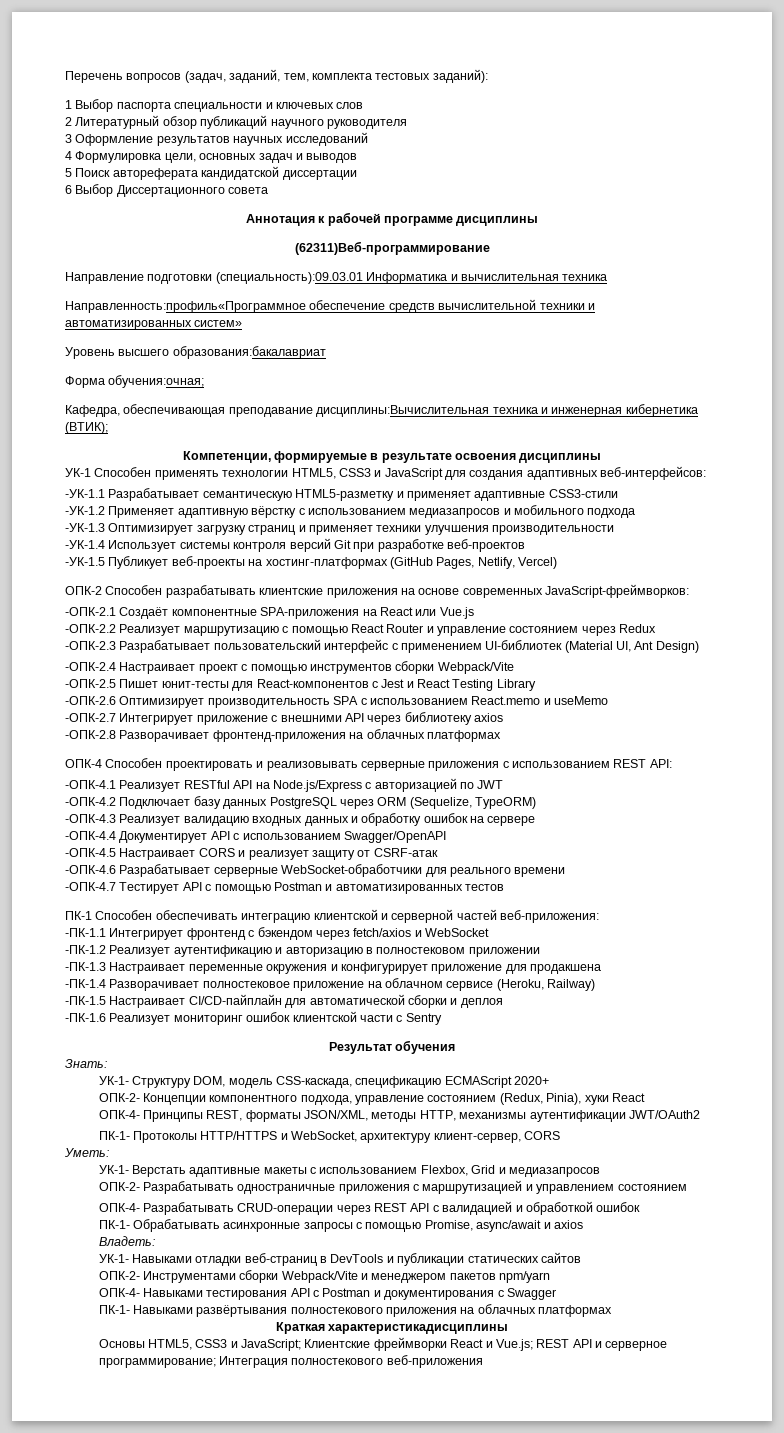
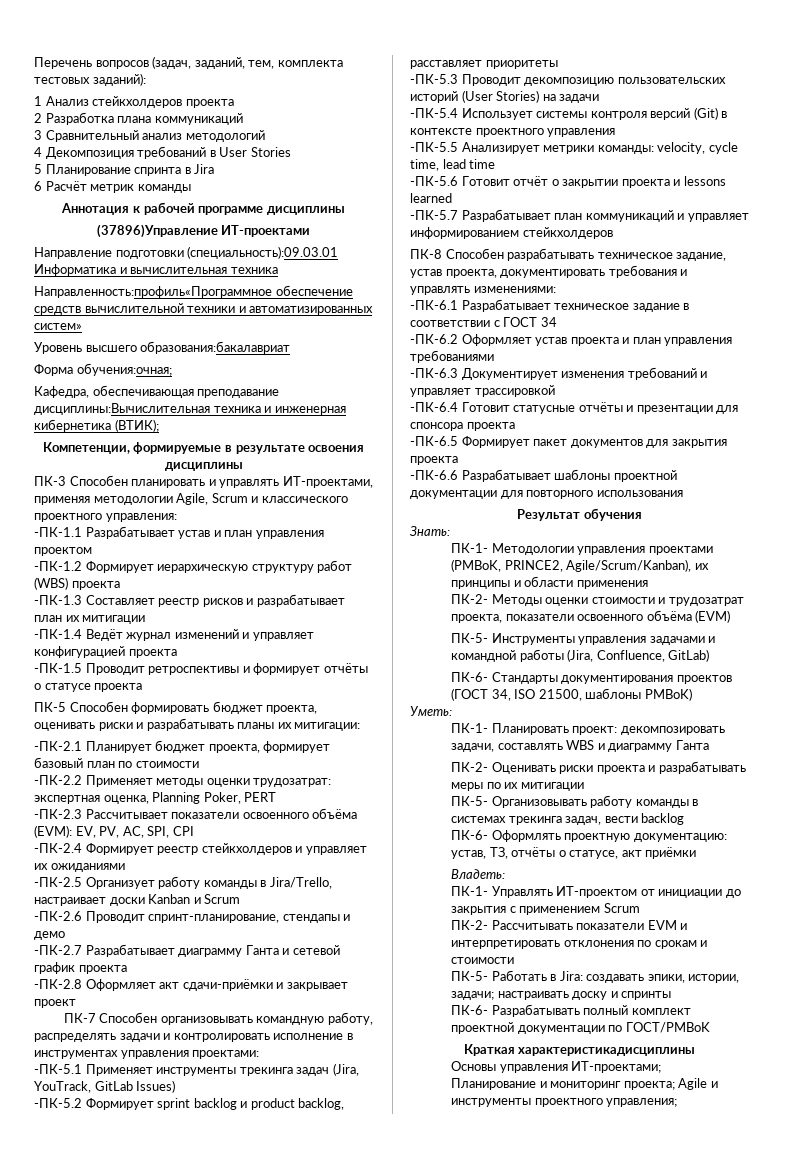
[75,99,364,112] [65,115,407,129] [65,132,368,146] [65,151,358,163] [65,166,357,180] [65,184,269,197] Выбор паспорта специальности и ключевых слов // 2 Литературный обзор публикаций научного руководителя // 3 Оформление результатов научных исследований // 4 Формулировка цели, основных задач и выводов // 5 Поиск автореферата кандидатской диссертации // 6 Выбор Диссертационного совета -> [45,96,234,108] [34,112,243,125] [34,130,265,142] [34,146,291,159] [34,164,215,176] [34,181,191,193] Анализ стейкхолдеров проекта // 2 Разработка плана коммуникаций // 3 Сравнительный анализ методологий // 4 Декомпозиция требований в User Stories // 5 Планирование спринта в Jira // 6 Расчёт метрик команды
[294,241,490,255] (62311)Веб-программирование -> [96,224,311,238] (37896)Управление ИТ-проектами
[65,466,707,480] [65,488,618,501] [65,505,636,518] [65,523,614,535] [65,538,525,552] [65,556,557,569] [65,584,689,598] [65,607,474,619] [65,624,657,636] [65,639,699,653] [65,661,514,674] [65,679,536,691] [65,696,608,708] [65,712,503,725] [65,729,501,742] [65,758,672,771] [65,778,504,792] [65,796,536,809] [65,813,536,826] [65,831,446,843] [65,848,438,860] [65,864,566,877] [65,882,504,894] [65,909,599,923] [65,927,489,940] [65,945,540,957] [65,962,601,974] [65,978,595,991] [65,994,503,1008] [65,1011,442,1025] [328,1040,456,1054] [65,1059,107,1068] [98,1076,550,1088] [98,1093,645,1105] [98,1110,700,1122] [98,1131,561,1143] [64,1148,109,1157] [98,1165,600,1177] [98,1180,687,1194] [98,1201,641,1215] [98,1219,583,1232] [98,1236,155,1246] [98,1252,581,1266] [98,1270,551,1283] [98,1288,556,1300] [98,1304,613,1317] [275,1322,509,1334] [98,1337,668,1351] [98,1355,483,1368] УК-1 Способен применять технологии HTML5, CSS3 и JavaScript для создания адаптивных веб-интерфейсов: // -УК-1.1 Разрабатывает семантическую HTML5-разметку и применяет адаптивные CSS3-стили // -УК-1.2 Применяет адаптивную вёрстку с использованием медиазапросов и мобильного подхода // -УК-1.3 Оптимизирует загрузку страниц и применяет техники улучшения производительности // -УК-1.4 Использует системы контроля версий Git при разработке веб-проектов // -УК-1.5 Публикует веб-проекты на хостинг-платформах (GitHub Pages, Netlify, Vercel) // ОПК-2 Способен разрабатывать клиентские приложения на основе современных JavaScript-фреймворков: // -ОПК-2.1 Создаёт компонентные SPA-приложения на React или Vue.js // -ОПК-2.2 Реализует маршрутизацию с помощью React Router и управление состоянием через Redux // -ОПК-2.3 Разрабатывает пользовательский интерфейс с применением UI-библиотек (Material UI, Ant Design) // -ОПК-2.4 Настраивает проект с помощью инструментов сборки Webpack/Vite // -ОПК-2.5 Пишет юнит-тесты для React-компонентов с Jest и React Testing Library // -ОПК-2.6 Оптимизирует производительность SPA с использованием React.memo и useMemo // -ОПК-2.7 Интегрирует приложение с внешними API через библиотеку axios // -ОПК-2.8 Разворачивает фронтенд-приложения на облачных платформах // ОПК-4 Способен проектировать и реализовывать серверные приложения с использованием REST API: // -ОПК-4.1 Реализует RESTful API на Node.js/Express с авторизацией по JWT // -ОПК-4.2 Подключает базу данных PostgreSQL через ORM (Sequelize, TypeORM) // -ОПК-4.3 Реализует валидацию входных данных и обработку ошибок на сервере // -ОПК-4.4 Документирует API с использованием Swagger/OpenAPI // -ОПК-4.5 Настраивает CORS и реализует защиту от CSRF-атак // -ОПК-4.6 Разрабатывает серверные WebSocket-обработчики для реального времени // -ОПК-4.7 Тестирует API с помощью Postman и автоматизированных тестов // ПК-1 Способен обеспечивать интеграцию клиентской и серверной частей веб-приложения: // -ПК-1.1 Интегрирует фронтенд с бэкендом через fetch/axios и WebSocket // -ПК-1.2 Реализует аутентификацию и авторизацию в полностековом приложении // -ПК-1.3 Настраивает переменные окружения и конфигурирует приложение для продакшена // -ПК-1.4 Разворачивает полностековое приложение на облачном сервисе (Heroku, Railway) // -ПК-1.5 Настраивает CI/CD-пайплайн для автоматической сборки и деплоя // -ПК-1.6 Реализует мониторинг ошибок клиентской части с Sentry // Результат обучения // Знать: // УК-1- Структуру DOM, модель CSS-каскада, спецификацию ECMAScript 2020+ // ОПК-2- Концепции компонентного подхода, управление состоянием (Redux, Pinia), хуки React // ОПК-4- Принципы REST, форматы JSON/XML, методы HTTP, механизмы аутентификации JWT/OAuth2 // ПК-1- Протоколы HTTP/HTTPS и WebSocket, архитектуру клиент-сервер, CORS // Уметь: // УК-1- Верстать адаптивные макеты с использованием Flexbox, Grid и медиазапросов // ОПК-2- Разрабатывать одностраничные приложения с маршрутизацией и управлением состоянием // ОПК-4- Разрабатывать CRUD-операции через REST API с валидацией и обработкой ошибок // ПК-1- Обрабатывать асинхронные запросы с помощью Promise, async/await и axios // Владеть: // УК-1- Навыками отладки веб-страниц в DevTools и публикации статических сайтов // ОПК-2- Инструментами сборки Webpack/Vite и менеджером пакетов npm/yarn // ОПК-4- Навыками тестирования API с Postman и документирования с Swagger // ПК-1- Навыками развёртывания полностекового приложения на облачных платформах // Краткая характеристикадисциплины // Основы HTML5, CSS3 и JavaScript; Клиентские фреймворки React и Vue.js; REST API и серверное программирование; Интеграция полностекового веб-приложения -> [34,475,373,488] [34,493,348,505] [34,513,177,522] [34,526,324,539] [34,547,92,556] [34,560,353,573] [34,577,120,590] [34,594,345,607] [34,615,146,624] [34,629,314,641] [34,646,177,658] [34,663,368,675] [34,683,143,692] [34,701,318,714] [34,718,361,731] [34,740,331,753] [34,757,199,768] [34,775,332,787] [34,792,277,804] [34,808,358,819] [34,825,194,838] [34,843,367,855] [34,863,125,872] [34,876,332,889] [34,894,241,906] [34,911,351,923] [34,931,65,940] [34,944,340,957] [34,962,127,974] [34,979,348,991] [34,999,76,1008] [63,1012,373,1025] [34,1033,353,1042] [34,1050,260,1059] [34,1063,359,1076] [34,1080,176,1093] [34,1098,345,1110] [410,60,558,69] [410,74,726,86] [410,90,600,103] [410,107,728,120] [410,128,616,137] [410,142,738,154] [410,159,496,171] [410,176,726,188] [410,193,452,203] [410,209,749,222] [410,227,613,239] [410,248,727,261] [410,265,688,278] [410,286,556,295] [410,299,690,312] [410,317,557,327] [410,334,733,346] [410,350,494,363] [410,367,708,380] [410,385,555,397] [410,402,739,414] [410,422,515,431] [410,436,727,448] [410,456,458,465] [410,469,677,482] [410,490,683,499] [517,508,642,521] [409,526,450,536] [451,543,713,555] [451,559,709,572] [451,576,648,589] [451,594,744,606] [451,610,731,623] [451,633,716,645] [451,649,710,662] [451,672,732,684] [451,688,692,701] [410,706,452,716] [451,723,725,735] [451,740,709,752] [451,761,746,774] [451,782,584,791] [451,795,699,808] [451,813,685,825] [451,830,727,842] [451,847,697,859] [451,869,506,879] [451,886,741,898] [451,903,640,915] [451,920,688,930] [451,940,708,949] [451,957,515,964] [451,970,740,983] [451,991,672,1000] [451,1004,691,1017] [451,1022,710,1034] [463,1044,696,1056] [451,1061,662,1073] [451,1078,718,1090] [451,1098,678,1107] ПК-3 Способен планировать и управлять ИТ-проектами, применяя методологии Agile, Scrum и классического проектного управления: // -ПК-1.1 Разрабатывает устав и план управления проектом // -ПК-1.2 Формирует иерархическую структуру работ (WBS) проекта // -ПК-1.3 Составляет реестр рисков и разрабатывает план их митигации // -ПК-1.4 Ведёт журнал изменений и управляет конфигурацией проекта // -ПК-1.5 Проводит ретроспективы и формирует отчёты о статусе проекта // ПК-5 Способен формировать бюджет проекта, оценивать риски и разрабатывать планы их митигации: // -ПК-2.1 Планирует бюджет проекта, формирует базовый план по стоимости // -ПК-2.2 Применяет методы оценки трудозатрат: экспертная оценка, Planning Poker, PERT // -ПК-2.3 Рассчитывает показатели освоенного объёма (EVM): EV, PV, AC, SPI, CPI // -ПК-2.4 Формирует реестр стейкхолдеров и управляет их ожиданиями // -ПК-2.5 Организует работу команды в Jira/Trello, настраивает доски Kanban и Scrum // -ПК-2.6 Проводит спринт-планирование, стендапы и демо // -ПК-2.7 Разрабатывает диаграмму Ганта и сетевой график проекта // -ПК-2.8 Оформляет акт сдачи-приёмки и закрывает проект // ПК-7 Способен организовывать командную работу, распределять задачи и контролировать исполнение в инструментах управления проектами: // -ПК-5.1 Применяет инструменты трекинга задач (Jira, YouTrack, GitLab Issues) // -ПК-5.2 Формирует sprint backlog и product backlog, расставляет приоритеты // -ПК-5.3 Проводит декомпозицию пользовательских историй (User Stories) на задачи // -ПК-5.4 Использует системы контроля версий (Git) в контексте проектного управления // -ПК-5.5 Анализирует метрики команды: velocity, cycle time, lead time // -ПК-5.6 Готовит отчёт о закрытии проекта и lessons learned // -ПК-5.7 Разрабатывает план коммуникаций и управляет информированием стейкхолдеров // ПК-8 Способен разрабатывать техническое задание, устав проекта, документировать требования и управлять изменениями: // -ПК-6.1 Разрабатывает техническое задание в соответствии с ГОСТ 34 // -ПК-6.2 Оформляет устав проекта и план управления требованиями // -ПК-6.3 Документирует изменения требований и управляет трассировкой // -ПК-6.4 Готовит статусные отчёты и презентации для спонсора проекта // -ПК-6.5 Формирует пакет документов для закрытия проекта // -ПК-6.6 Разрабатывает шаблоны проектной документации для повторного использования // Результат обучения // Знать: // ПК-1- Методологии управления проектами (PMBoK, PRINCE2, Agile/Scrum/Kanban), их принципы и области применения // ПК-2- Методы оценки стоимости и трудозатрат проекта, показатели освоенного объёма (EVM) // ПК-5- Инструменты управления задачами и командной работы (Jira, Confluence, GitLab) // ПК-6- Стандарты документирования проектов (ГОСТ 34, ISO 21500, шаблоны PMBoK) // Уметь: // ПК-1- Планировать проект: декомпозировать задачи, составлять WBS и диаграмму Ганта // ПК-2- Оценивать риски проекта и разрабатывать меры по их митигации // ПК-5- Организовывать работу команды в системах трекинга задач, вести backlog // ПК-6- Оформлять проектную документацию: устав, ТЗ, отчёты о статусе, акт приёмки // Владеть: // ПК-1- Управлять ИТ-проектом от инициации до закрытия с применением Scrum // ПК-2- Рассчитывать показатели EVM и интерпретировать отклонения по срокам и стоимости // ПК-5- Работать в Jira: создавать эпики, истории, задачи; настраивать доску и спринты // ПК-6- Разрабатывать полный комплект проектной документации по ГОСТ/PMBoK // Краткая характеристикадисциплины // Основы управления ИТ-проектами; Планирование и мониторинг проекта; Agile и инструменты проектного управления;

